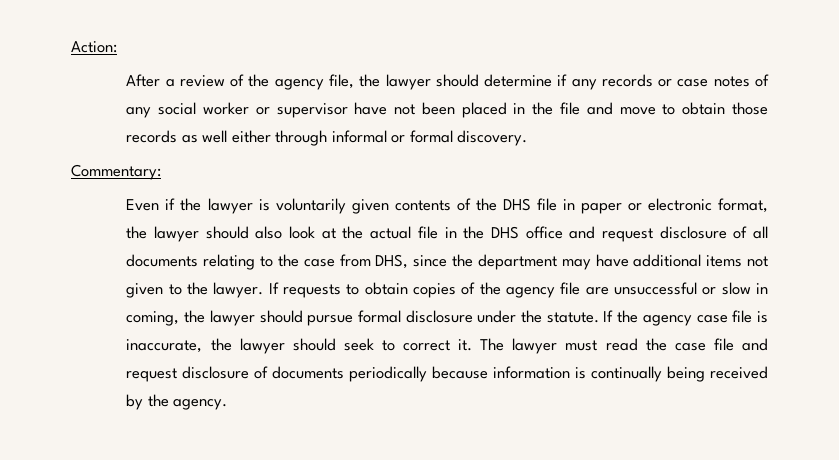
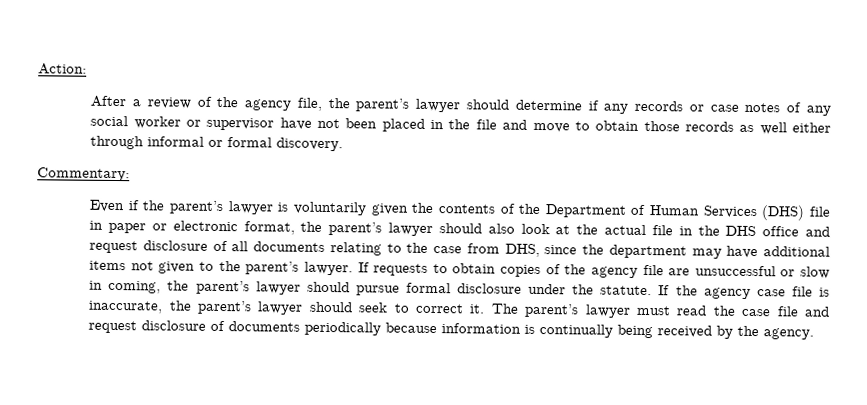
(381, 80) none -> [355,98,410,112] parent’s
(202, 204) none -> [169,200,225,215] parent’s
(389, 206) none -> [411,202,434,214] the
[502,198,531,211] DHS -> [544,204,805,221] Department of Human Services (DHS)
(148, 232) none -> [328,222,383,236] parent’s
(209, 288) none -> [245,261,300,275] parent’s
(206, 316) none -> [195,280,250,295] parent’s
(232, 344) none -> [197,300,253,315] parent’s
(505, 344) none -> [524,303,580,318] parent’s

